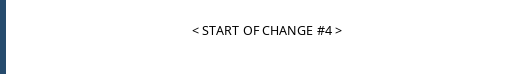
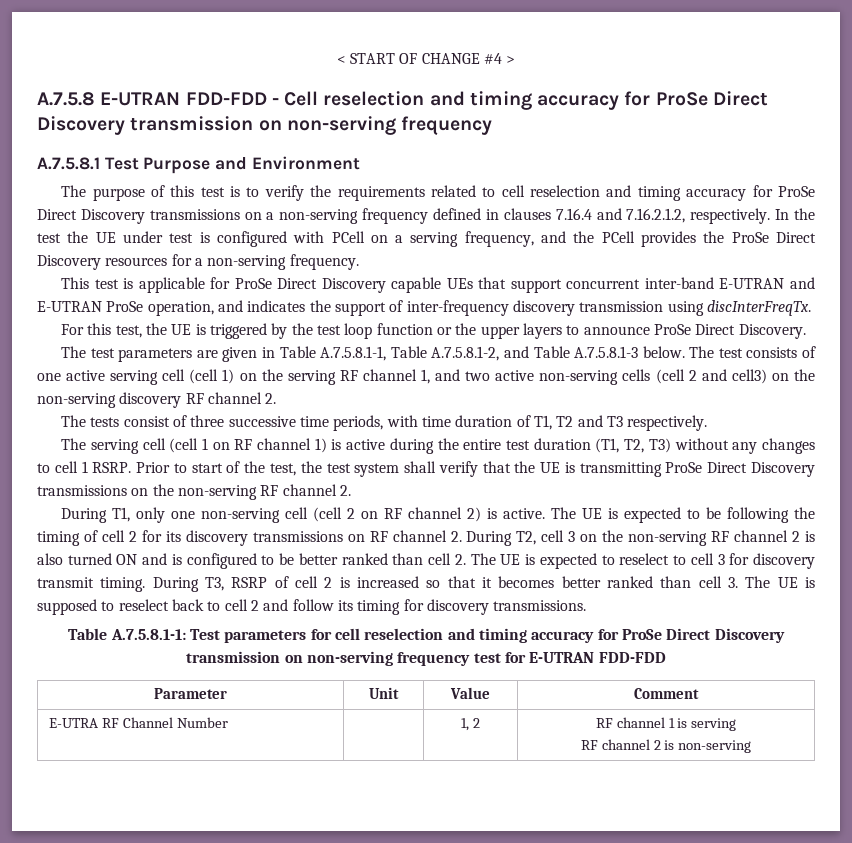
(342, 31) none -> [37,91,768,110] [37,116,493,135] [37,156,360,174] [61,185,815,201] [37,208,816,224] [37,231,816,247] [37,254,359,270] [61,277,815,293] [37,300,811,316] [61,323,806,339] [61,346,816,362] [37,369,816,385] [37,392,277,408] [61,415,708,431] [61,438,815,454] [37,461,815,477] [37,484,351,500] [61,507,815,523] [37,530,816,546] [37,553,816,569] [37,576,816,592] [37,599,587,615] [68,628,785,643] [186,651,666,666] [154,688,227,699] [369,687,399,699] [450,687,490,699] [634,688,699,699] [48,717,228,728] [461,718,480,731] [595,717,737,731] [580,739,752,753] // A.7.5.8 E-UTRAN FDD-FDD - Cell reselection and timing accuracy for ProSe Direct Discovery transmission on non-serving frequency // A.7.5.8.1 Test Purpose and Environment // The purpose of this test is to verify the requirements related to cell reselection and timing accuracy for ProSe Direct Discovery transmissions on a non-serving frequency defined in clauses 7.16.4 and 7.16.2.1.2, respectively. In the test the UE under test is configured with PCell on a serving frequency, and the PCell provides the ProSe Direct Discovery resources for a non-serving frequency. // This test is applicable for ProSe Direct Discovery capable UEs that support concurrent inter-band E-UTRAN and E-UTRAN ProSe operation, and indicates the support of inter-frequency discovery transmission using discInterFreqTx. // For this test, the UE is triggered by the test loop function or the upper layers to announce ProSe Direct Discovery. // The test parameters are given in Table A.7.5.8.1-1, Table A.7.5.8.1-2, and Table A.7.5.8.1-3 below. The test consists of one active serving cell (cell 1) on the serving RF channel 1, and two active non-serving cells (cell 2 and cell3) on the non-serving discovery RF channel 2. // The tests consist of three successive time periods, with time duration of T1, T2 and T3 respectively. // The serving cell (cell 1 on RF channel 1) is active during the entire test duration (T1, T2, T3) without any changes to cell 1 RSRP. Prior to start of the test, the test system shall verify that the UE is transmitting ProSe Direct Discovery transmissions on the non-serving RF channel 2. // During T1, only one non-serving cell (cell 2 on RF channel 2) is active. The UE is expected to be following the timing of cell 2 for its discovery transmissions on RF channel 2. During T2, cell 3 on the non-serving RF channel 2 is also turned ON and is configured to be better ranked than cell 2. The UE is expected to reselect to cell 3 for discovery transmit timing. During T3, RSRP of cell 2 is increased so that it becomes better ranked than cell 3. The UE is supposed to reselect back to cell 2 and follow its timing for discovery transmissions. // Table A.7.5.8.1-1: Test parameters for cell reselection and timing accuracy for ProSe Direct Discovery transmission on non-serving frequency test for E-UTRAN FDD-FDD // Parameter | Unit | Value | Comment // E-UTRA RF Channel Number | | 1, 2 | RF channel 1 is serving // RF channel 2 is non-serving

